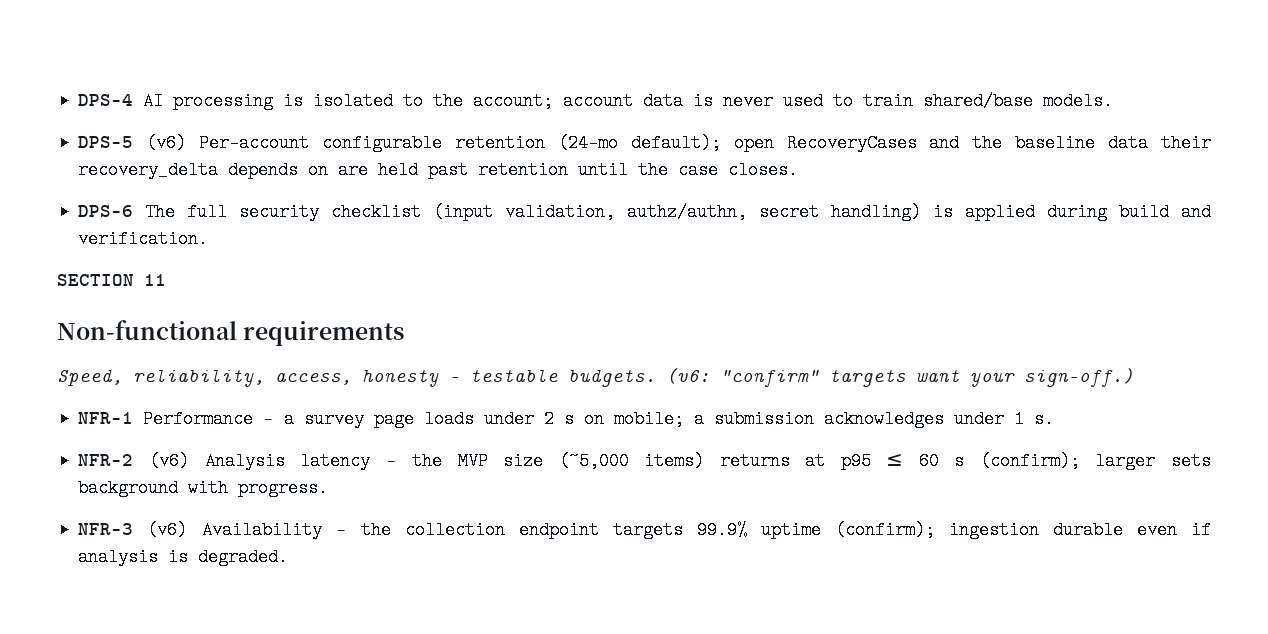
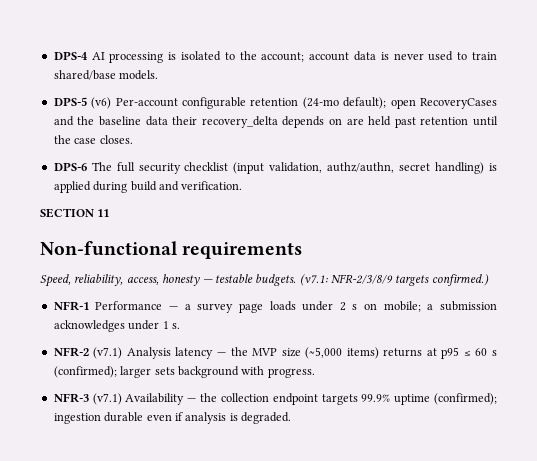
[666,368,1134,387] (v6: "confirm" targets want your sign-off.) -> [299,274,489,286] (v7.1: NFR-2/3/8/9 targets confirmed.)
[148,452,189,470] (v6) -> [93,347,123,359] (v7.1)
[979,452,1080,470] (confirm); -> [53,366,117,378] (confirmed);
[147,521,188,539] (v6) -> [92,393,122,405] (v7.1)
[834,521,935,539] (confirm); -> [433,393,497,405] (confirmed);

